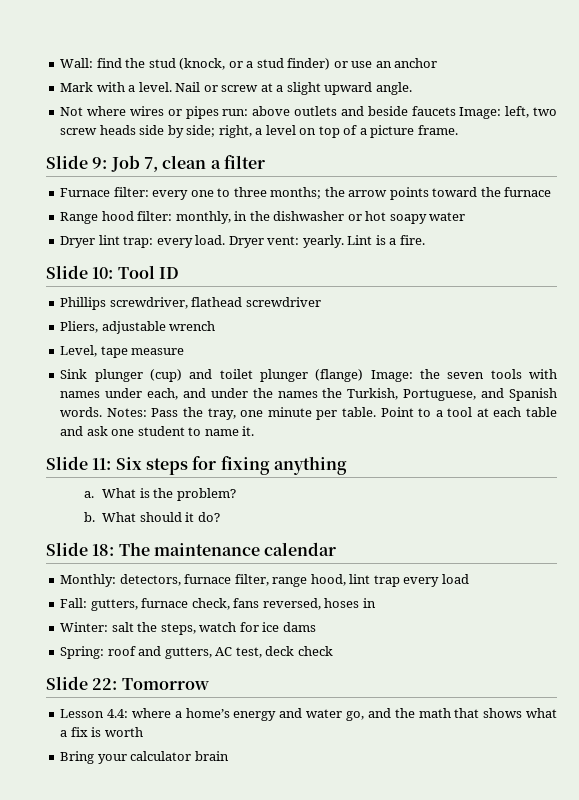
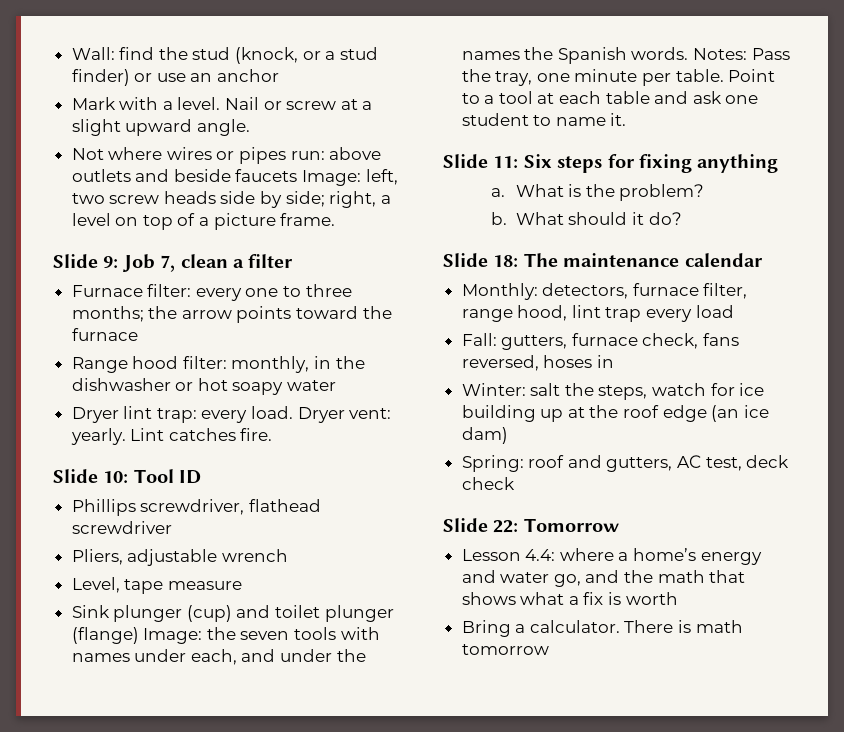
[375,235,397,245] is a -> [168,428,236,441] catches
[347,388,505,401] Turkish, Portuguese, and -> (554, 53) none
[282,622,316,632] dams -> [461,405,769,422] [461,427,508,444] building up at the roof edge (an ice dam)
[97,751,229,764] your calculator brain -> [515,620,743,633] [461,644,549,655] a calculator. There is math tomorrow

